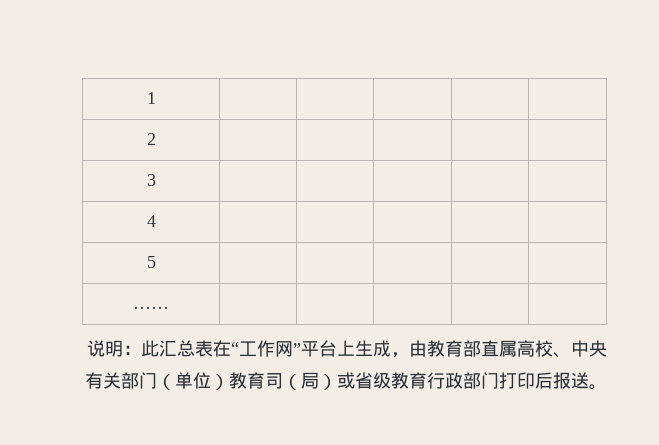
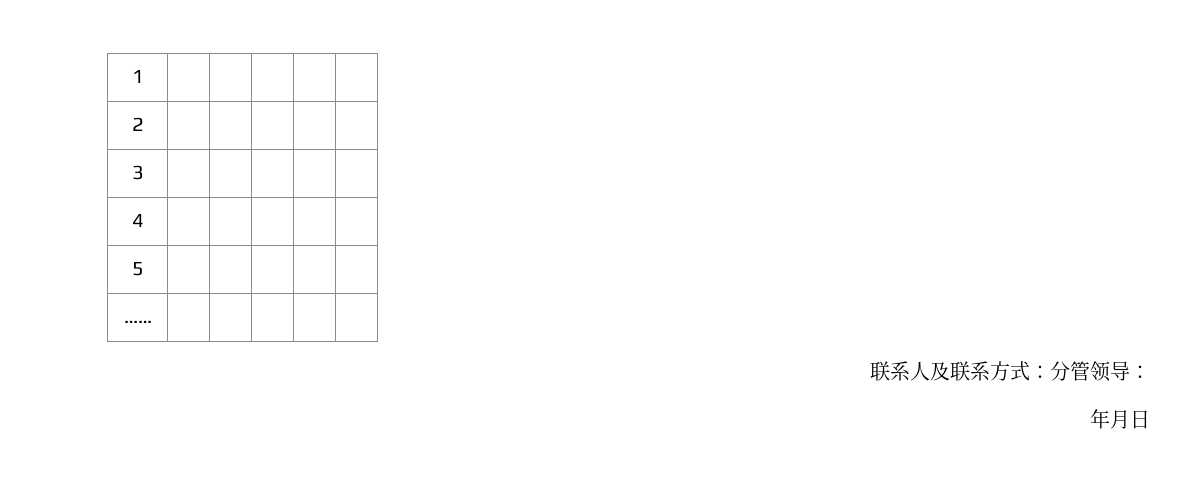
[87,340,607,358] [85,372,607,390] 说明：此汇总表在“工作网”平台上生成，由教育部直属高校、中央有关部门（单位）教育司（局）或省级教育行政部门打印后报送。 -> [870,361,1150,382] [1090,409,1150,429] 联系人及联系方式：分管领导： // 年月日

